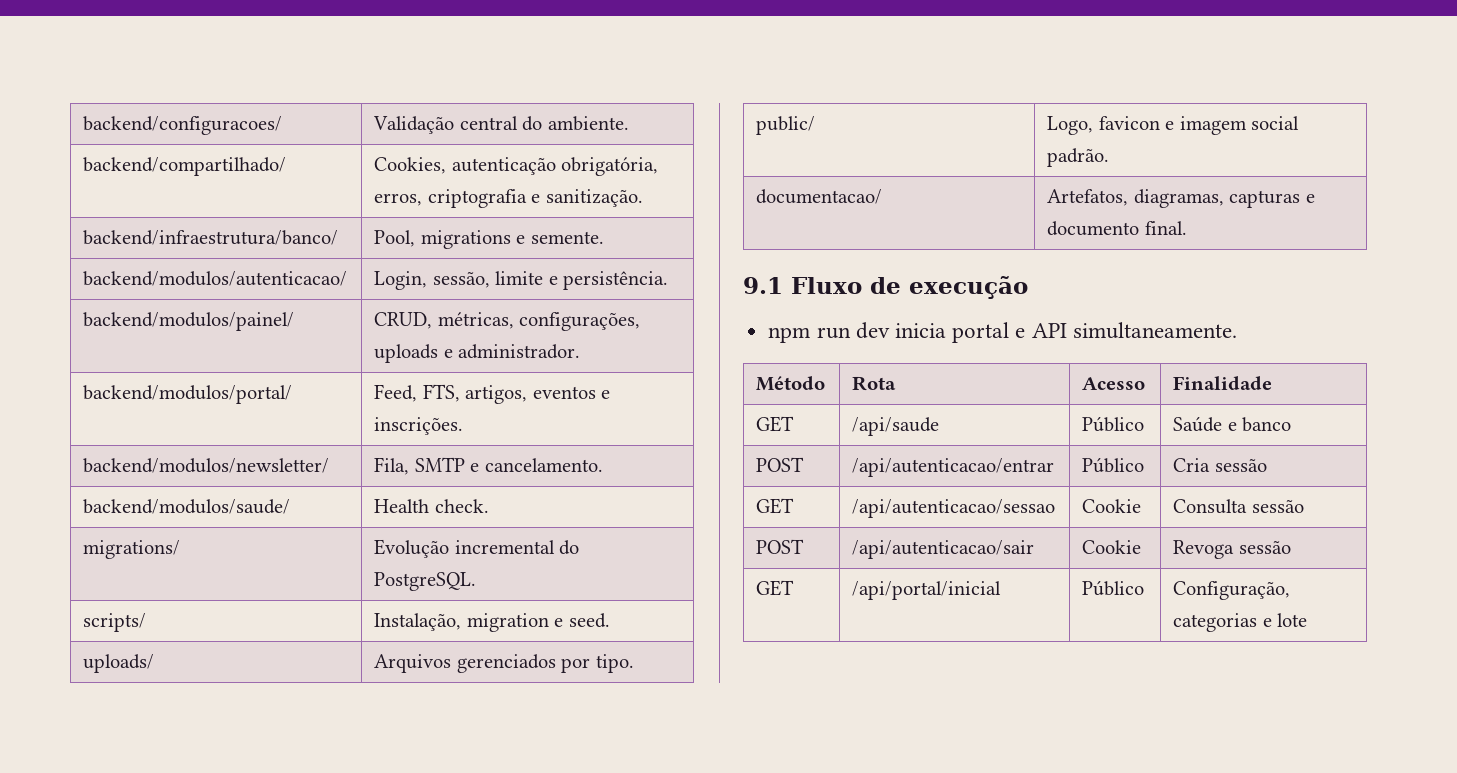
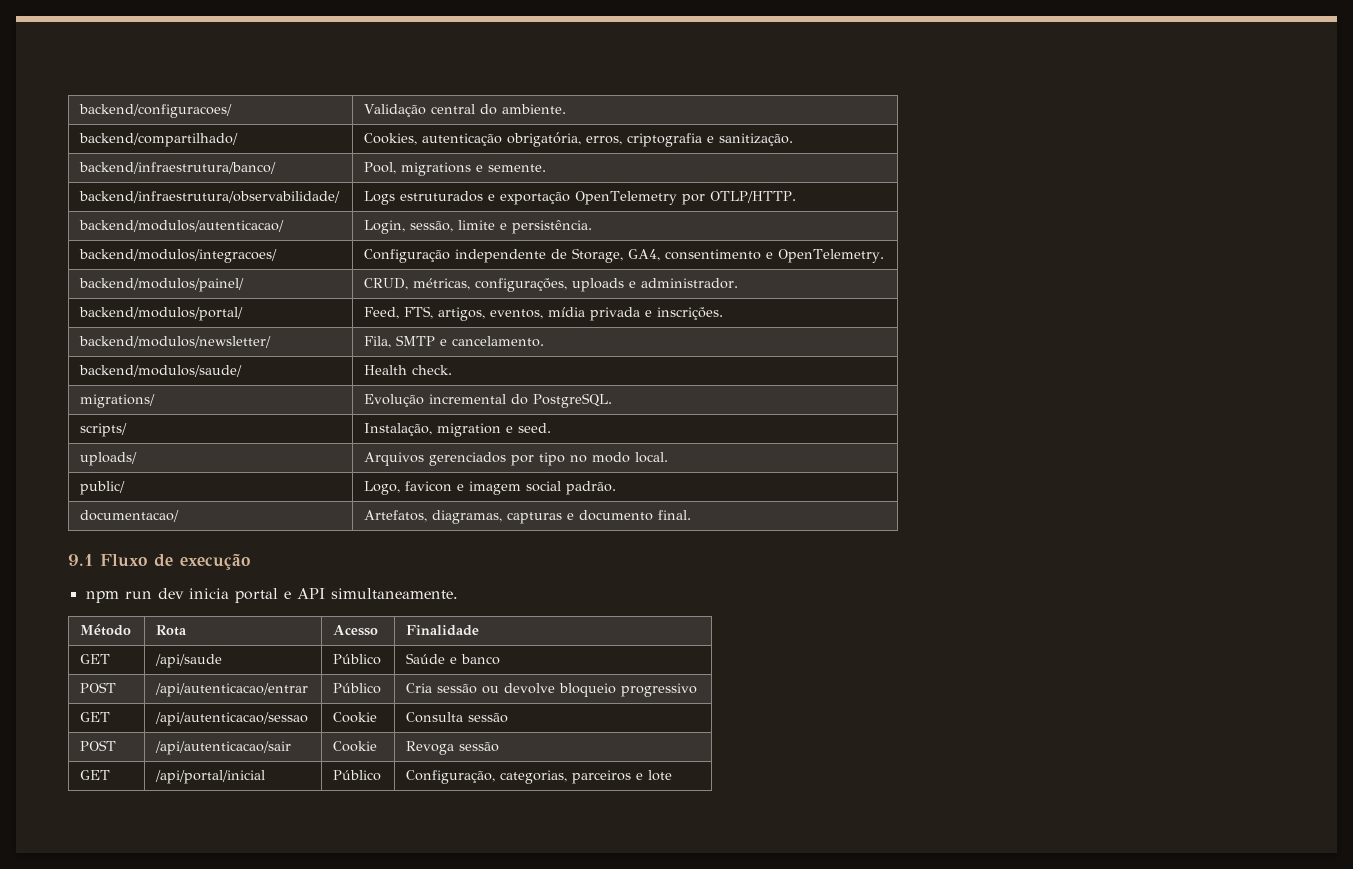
(604, 237) none -> [79,191,341,203] [364,191,797,205] // backend/infraestrutura/observabilidade/ | Logs estruturados e exportação OpenTelemetry por OTLP/HTTP.
(669, 280) none -> [79,249,278,263] [364,248,885,263] // backend/modulos/integracoes/ | Configuração independente de Storage, GA4, consentimento e OpenTelemetry.
[532,386,596,399] eventos -> [490,307,641,321] eventos, mídia privada
[595,654,634,673] tipo. -> [539,452,669,466] tipo no modo local.
(1267, 465) none -> [482,683,698,697] ou devolve bloqueio progressivo
[1173,613,1258,632] categorias -> [500,770,632,784] categorias, parceiros

